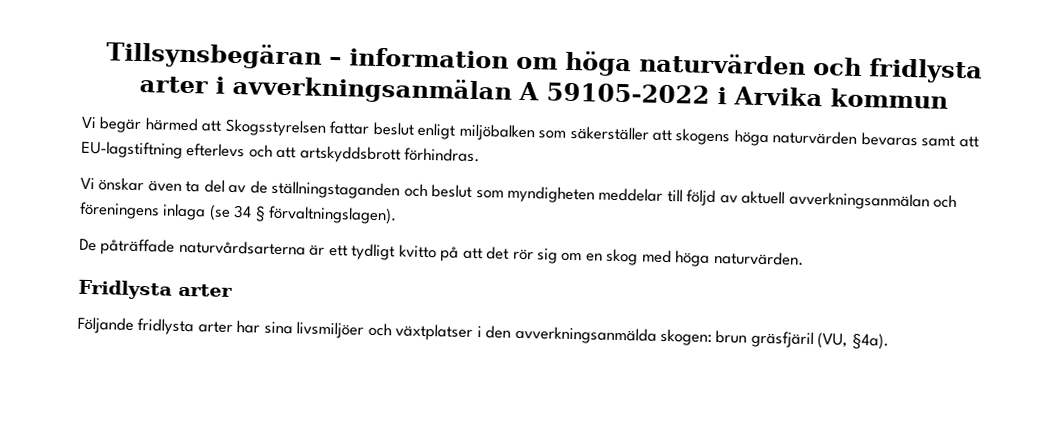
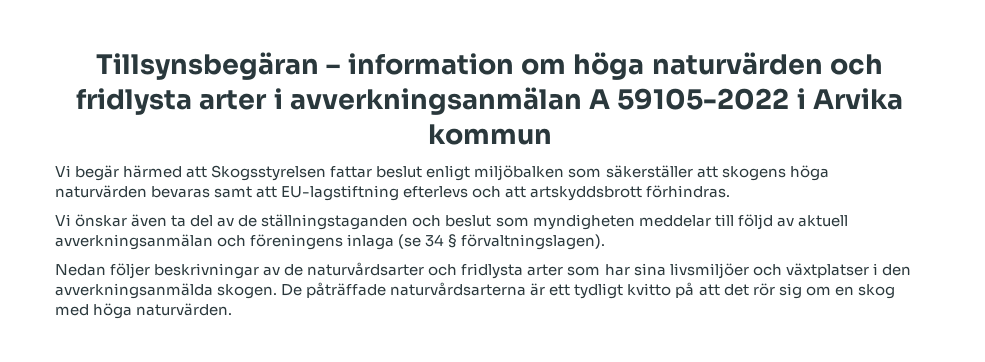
(398, 215) none -> [55,262,911,279] [55,283,278,299] Nedan följer beskrivningar av de naturvårdsarter och fridlysta arter som har sina livsmiljöer och växtplatser i den avverkningsanmälda skogen.
[78,279,233,300] [77,316,889,350] // Fridlysta arter // Följande fridlysta arter har sina livsmiljöer och växtplatser i den avverkningsanmälda skogen: brun gräsfjäril (VU, §4a). -> (233, 309) none

